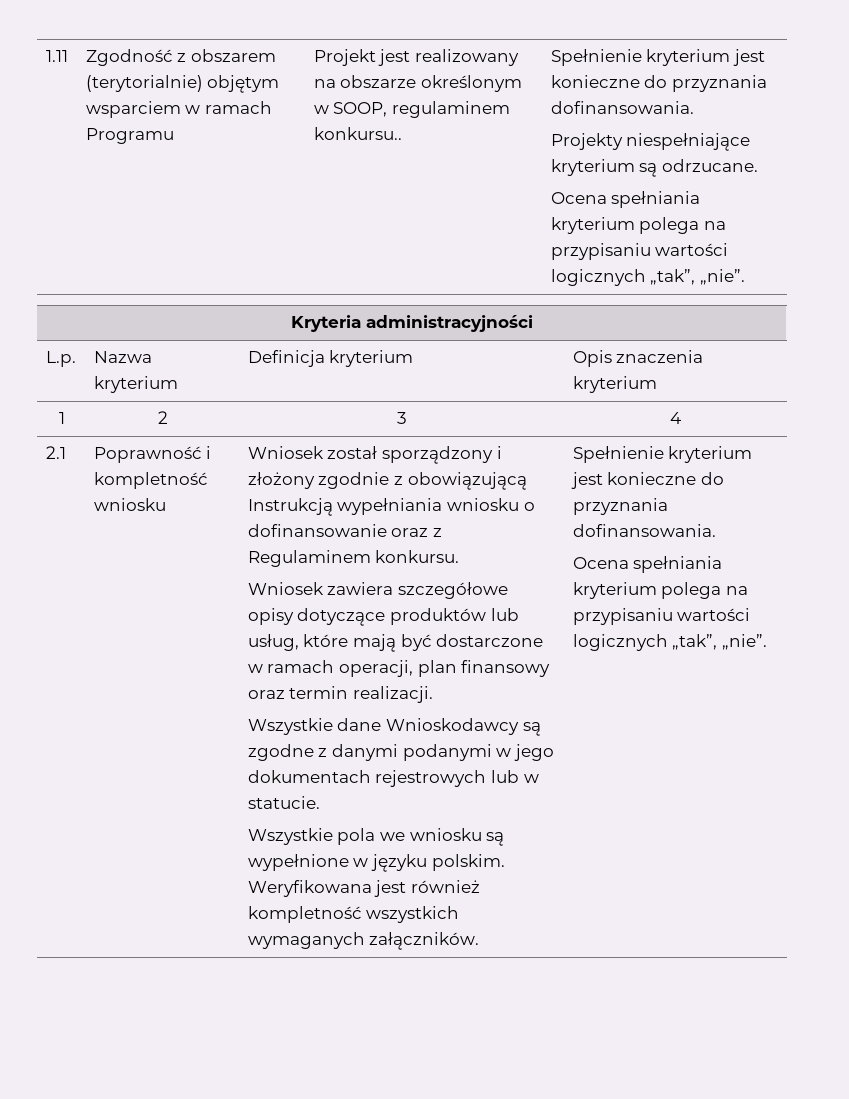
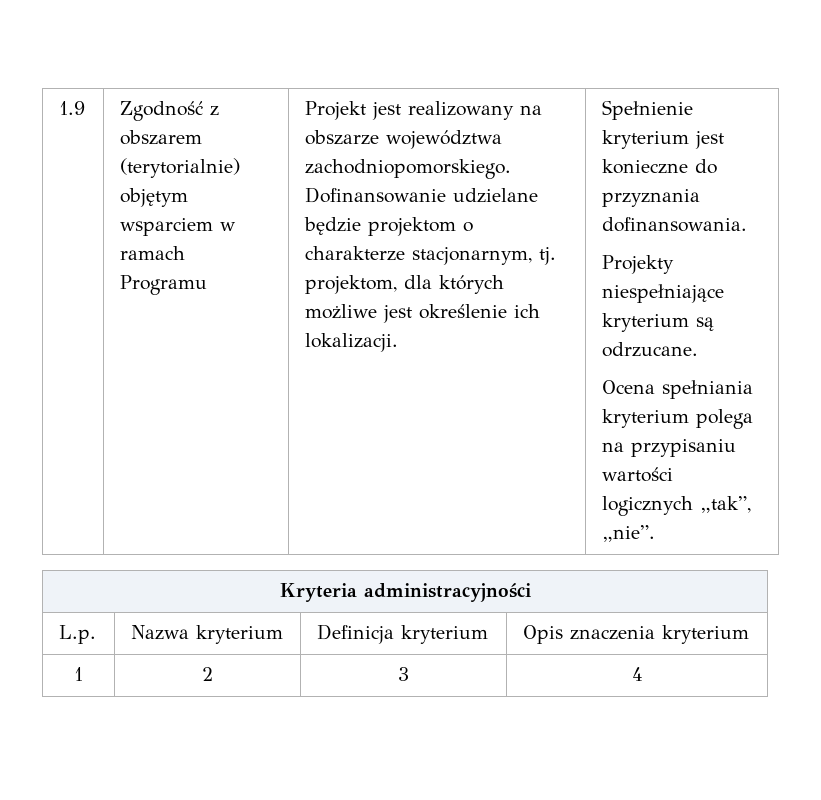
[45,50,68,62] 1.11 -> [59,101,86,115] 1.9
[421,75,523,92] [313,101,511,118] [313,127,402,140] określonym w SOOP, regulaminem konkursu.. -> [386,130,503,149] [305,159,512,179] [305,187,539,203] [304,217,474,236] [305,246,557,265] [305,275,505,294] [305,304,541,323] [305,333,399,352] województwa zachodniopomorskiego. Dofinansowanie udzielane będzie projektom o charakterze stacjonarnym, tj. projektom, dla których możliwe jest określenie ich lokalizacji.
[45,446,66,459] [93,446,212,463] [93,472,208,489] [93,498,166,511] [247,446,502,464] [247,472,527,490] [247,498,535,516] [247,524,443,537] [247,550,460,567] [247,582,509,599] [247,608,519,626] [247,634,544,652] [247,660,551,677] [247,686,434,703] [247,718,541,736] [247,744,554,761] [247,770,539,787] [247,796,320,809] [247,828,505,846] [247,854,505,872] [247,880,481,897] [247,906,460,923] [247,932,480,950] [572,446,753,463] [570,472,725,489] [572,498,668,515] [572,524,716,537] [572,556,723,573] [572,582,749,599] [572,608,751,625] [572,634,768,651] // 2.1 | Poprawność i kompletność wniosku | Wniosek został sporządzony i złożony zgodnie z obowiązującą Instrukcją wypełniania wniosku o dofinansowanie oraz z Regulaminem konkursu. // Wniosek zawiera szczegółowe opisy dotyczące produktów lub usług, które mają być dostarczone w ramach operacji, plan finansowy oraz termin realizacji. // Wszystkie dane Wnioskodawcy są zgodne z danymi podanymi w jego dokumentach rejestrowych lub w statucie. // Wszystkie pola we wniosku są wypełnione w języku polskim. Weryfikowana jest również kompletność wszystkich wymaganych załączników. | Spełnienie kryterium jest konieczne do przyznania dofinansowania. // Ocena spełniania kryterium polega na przypisaniu wartości logicznych „tak”, „nie”. -> (643, 674) none

